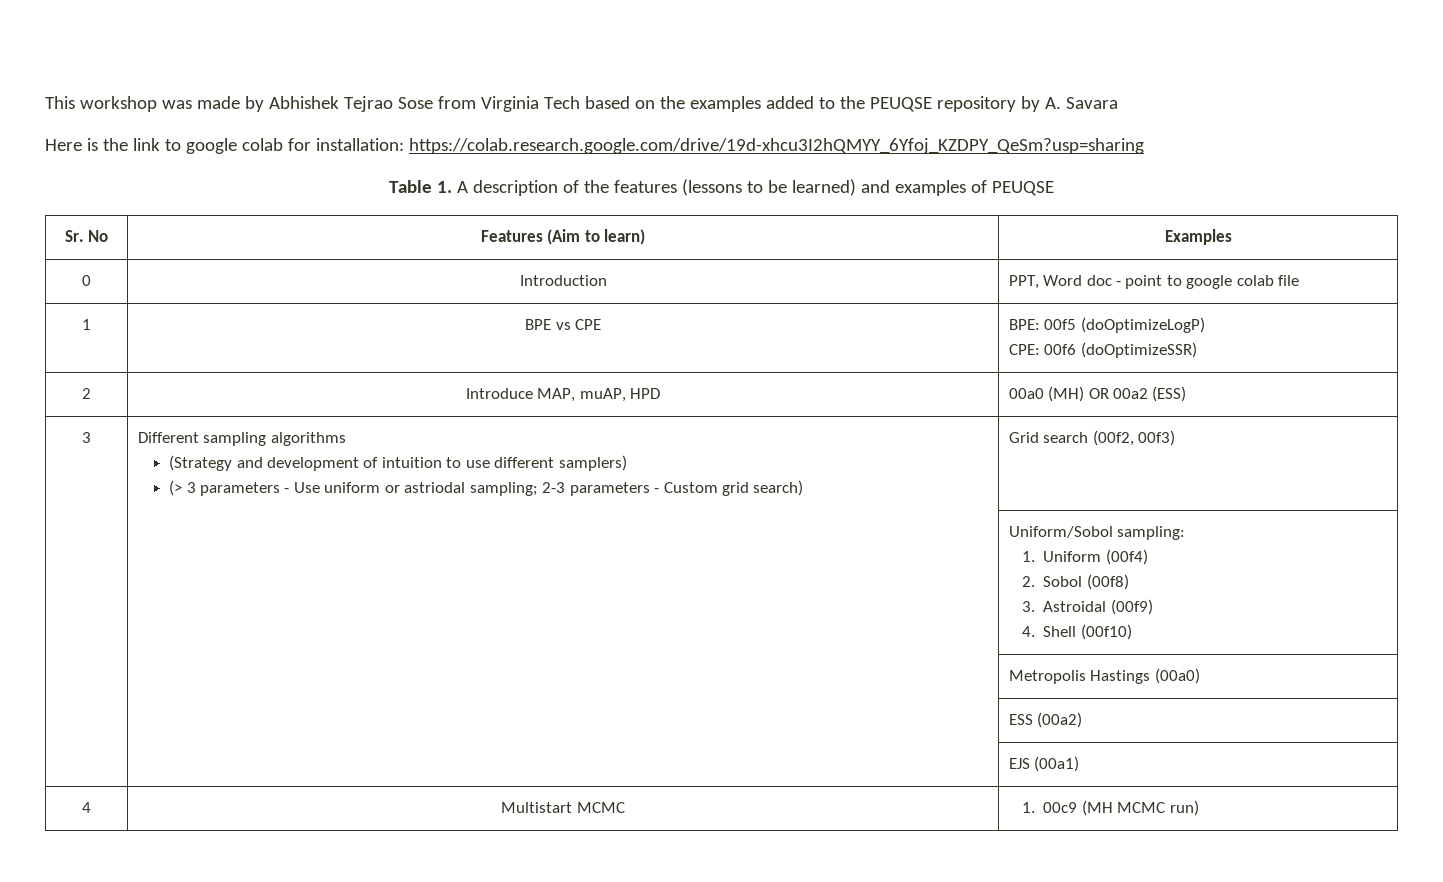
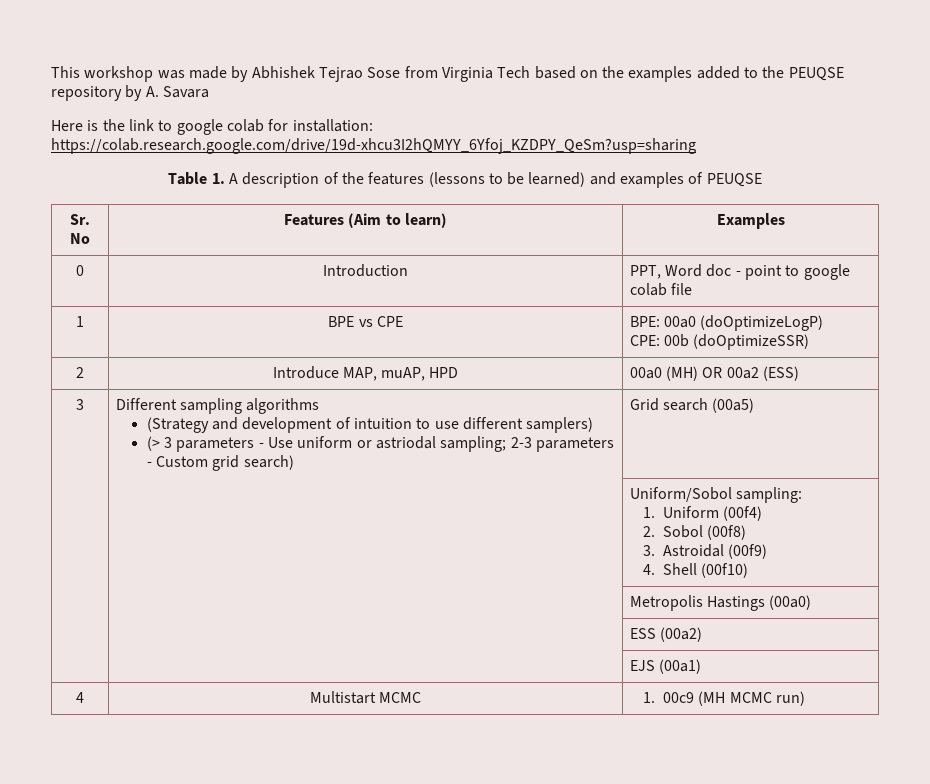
[1044,319,1077,330] 00f5 -> [663,316,696,328] 00a0
[1044,344,1077,355] 00f6 -> [663,334,689,347] 00b
[1092,430,1176,446] (00f2, 00f3) -> [712,398,755,413] (00a5)

